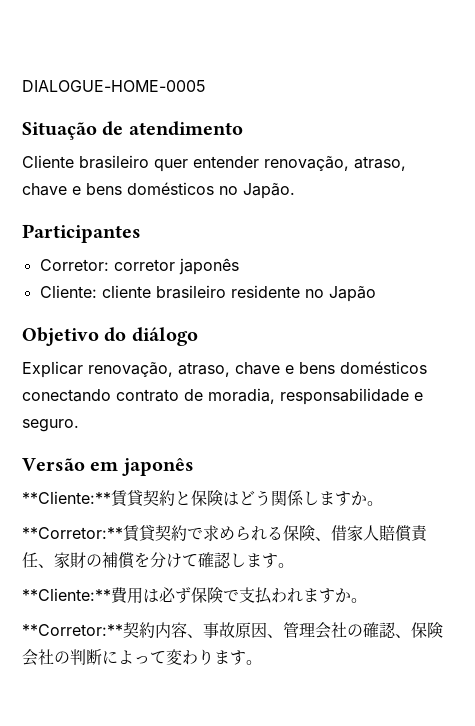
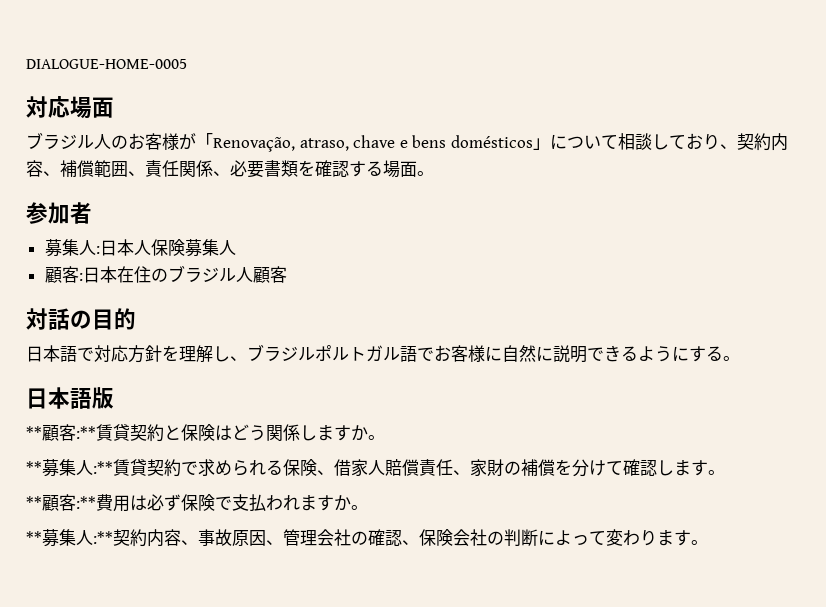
[22,121,243,140] [22,155,406,172] [22,182,295,199] [22,224,141,243] [39,258,239,275] [39,285,376,302] [22,327,198,346] [22,361,427,378] [22,388,423,405] [22,419,79,432] [22,458,194,476] [22,491,111,504] Situação de atendimento // Cliente brasileiro quer entender renovação, atraso, chave e bens domésticos no Japão. // Participantes // Corretor: corretor japonês // Cliente: cliente brasileiro residente no Japão // Objetivo do diálogo // Explicar renovação, atraso, chave e bens domésticos conectando contrato de moradia, responsabilidade e seguro. // Versão em japonês // **Cliente:** -> [26,96,114,119] [26,132,788,152] [26,160,434,178] [26,202,92,224] [44,239,236,257] [44,265,287,283] [26,308,136,330] [26,344,740,363] [26,387,114,409] [26,424,96,441] 対応場面 // ブラジル人のお客様が「Renovação, atraso, chave e bens domésticos」について相談しており、契約内容、補償範囲、責任関係、必要書類を確認する場面。 // 参加者 // 募集人:日本人保険募集人 // 顧客:日本在住のブラジル人顧客 // 対話の目的 // 日本語で対応方針を理解し、ブラジルポルトガル語でお客様に自然に説明できるようにする。 // 日本語版 // **顧客:**
[22,527,123,539] **Corretor:** -> [26,459,113,477] **募集人:**
[22,588,111,601] **Cliente:** -> [26,494,96,511] **顧客:**
[22,624,123,636] **Corretor:** -> [26,529,113,547] **募集人:**

